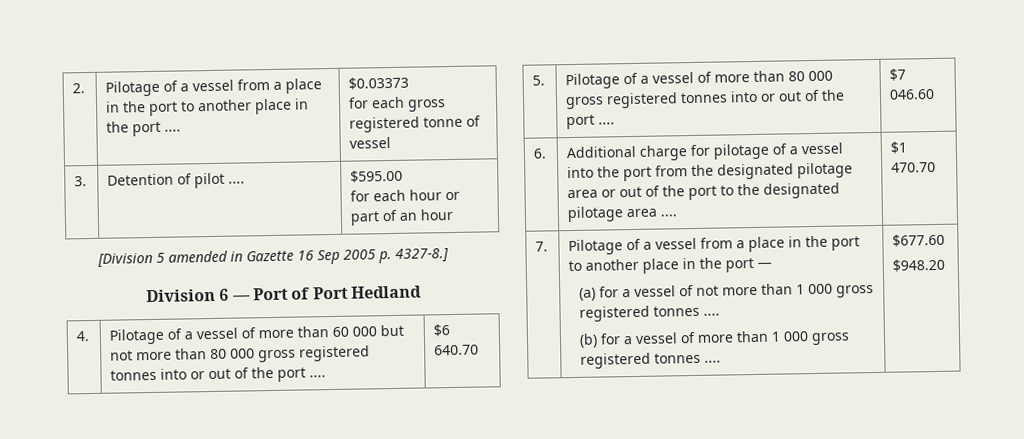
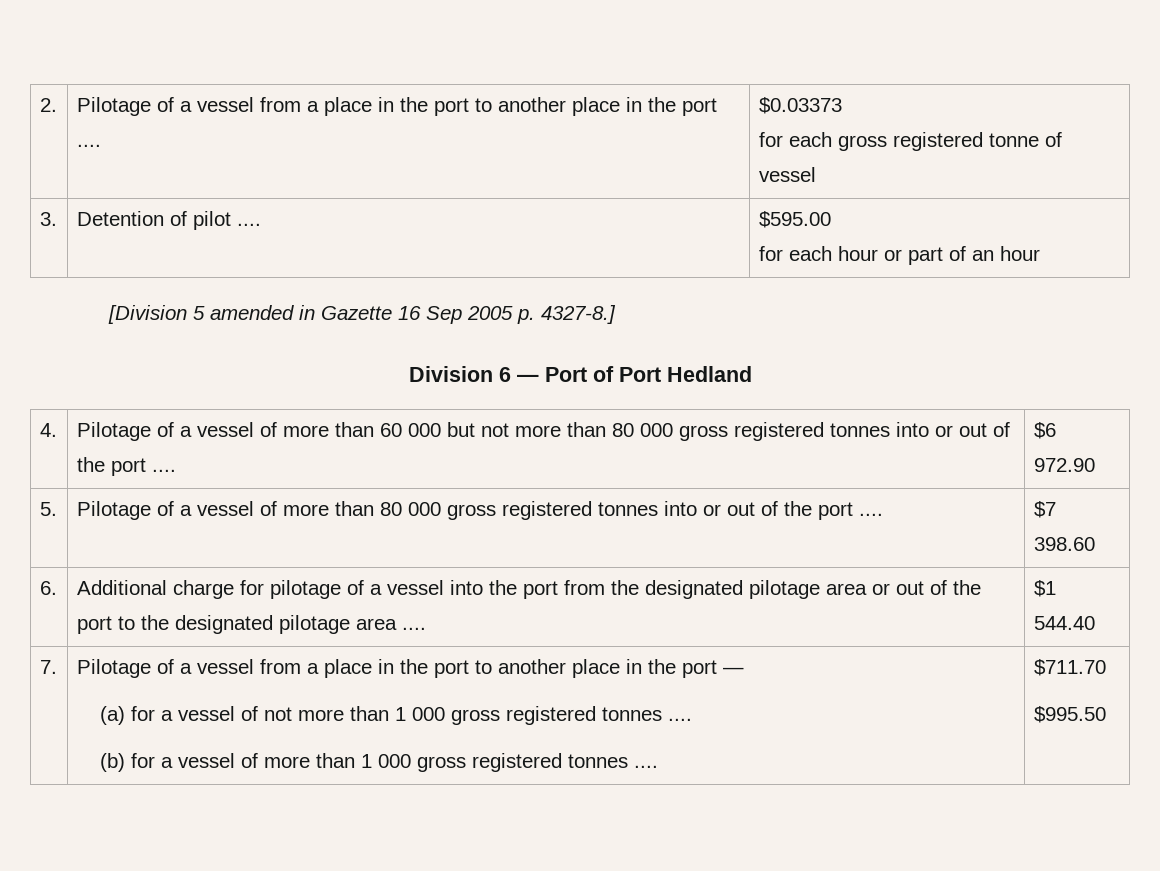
[434,344,480,356] 640.70 -> [1033,458,1095,472] 972.90
[889,88,936,100] 046.60 -> [1033,537,1095,551] 398.60
[891,161,937,173] 470.70 -> [1033,616,1095,630] 544.40
[892,233,946,247] [892,258,946,272] $677.60 // $948.20 -> [1033,659,1106,676] [1033,706,1106,723] $711.70 // $995.50

